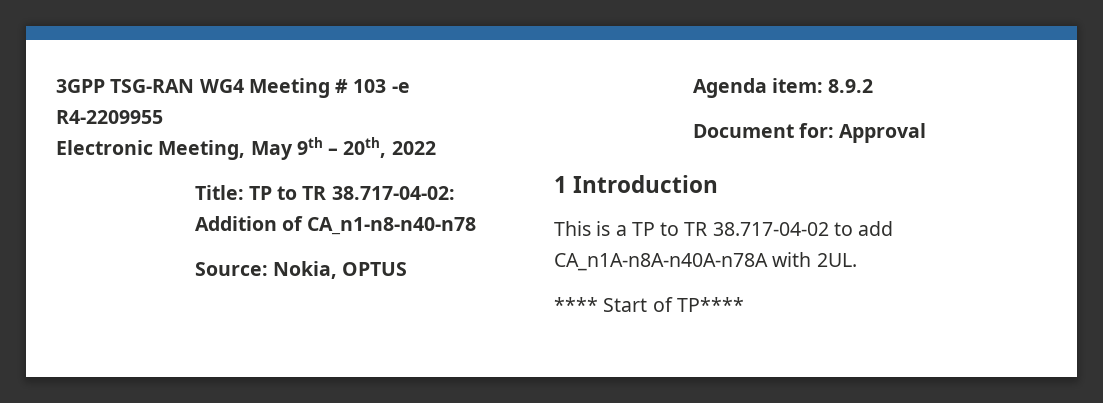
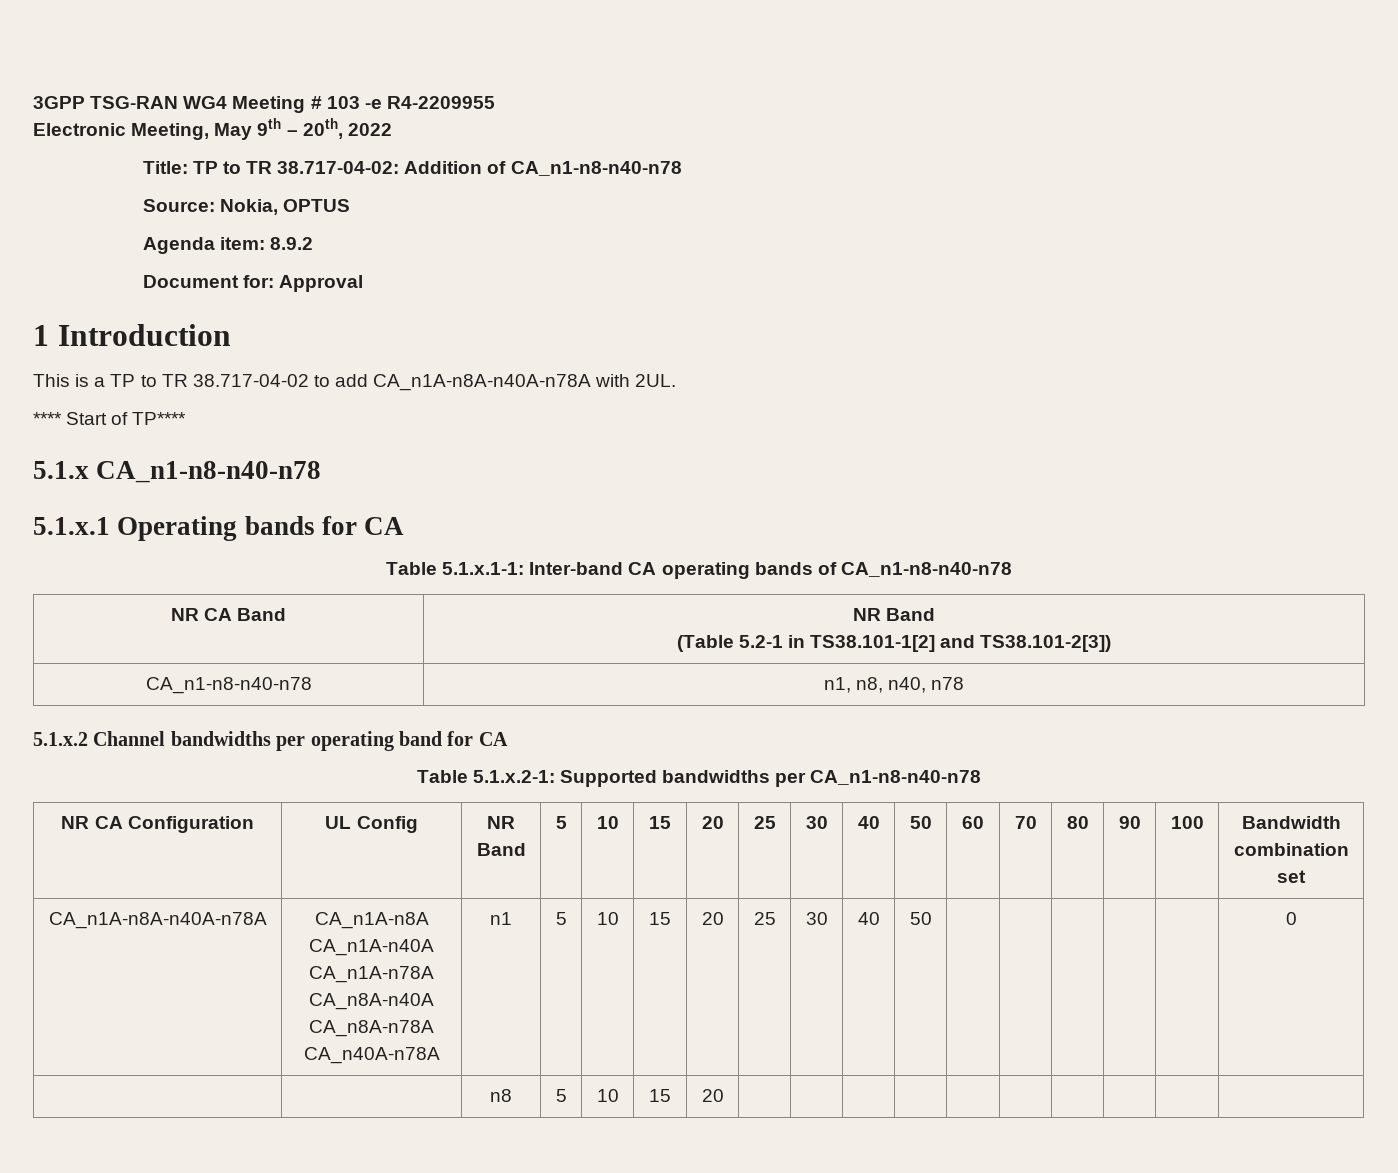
(744, 304) none -> [33,461,322,483] [33,516,405,541] [386,562,1012,579] [170,608,287,621] [852,608,936,621] [676,635,1112,652] [145,677,312,694] [823,677,965,693] [33,731,508,751] [416,770,982,787] [61,816,254,833] [325,816,418,833] [487,816,515,829] [476,843,526,856] [555,816,567,829] [596,816,619,829] [649,816,671,829] [701,816,724,829] [753,816,776,829] [805,816,828,829] [857,816,880,829] [909,816,932,829] [962,816,984,829] [1014,816,1037,829] [1066,816,1089,829] [1118,816,1141,829] [1170,816,1204,829] [1241,816,1341,829] [1233,843,1349,856] [1277,870,1306,883] [48,912,267,929] [314,912,429,929] [309,939,434,956] [309,966,434,983] [309,993,434,1010] [309,1020,434,1037] [303,1047,440,1064] [490,912,512,925] [555,912,567,925] [596,912,619,925] [649,912,671,925] [701,912,724,925] [753,912,776,925] [805,912,828,925] [857,912,880,925] [909,912,932,925] [1285,912,1297,925] [490,1089,512,1102] [555,1089,567,1102] [596,1089,619,1102] [649,1089,671,1102] [701,1089,724,1102] // 5.1.x CA_n1-n8-n40-n78 // 5.1.x.1 Operating bands for CA // Table 5.1.x.1-1: Inter-band CA operating bands of CA_n1-n8-n40-n78 // NR CA Band | NR Band // (Table 5.2-1 in TS38.101-1[2] and TS38.101-2[3]) // CA_n1-n8-n40-n78 | n1, n8, n40, n78 // 5.1.x.2 Channel bandwidths per operating band for CA // Table 5.1.x.2-1: Supported bandwidths per CA_n1-n8-n40-n78 // NR CA Configuration | UL Config | NR Band | 5 | 10 | 15 | 20 | 25 | 30 | 40 | 50 | 60 | 70 | 80 | 90 | 100 | Bandwidth combination set // CA_n1A-n8A-n40A-n78A | CA_n1A-n8A CA_n1A-n40A CA_n1A-n78A CA_n8A-n40A CA_n8A-n78A CA_n40A-n78A | n1 | 5 | 10 | 15 | 20 | 25 | 30 | 40 | 50 | | | | | | 0 // | | n8 | 5 | 10 | 15 | 20 | | | | | | | | | |

